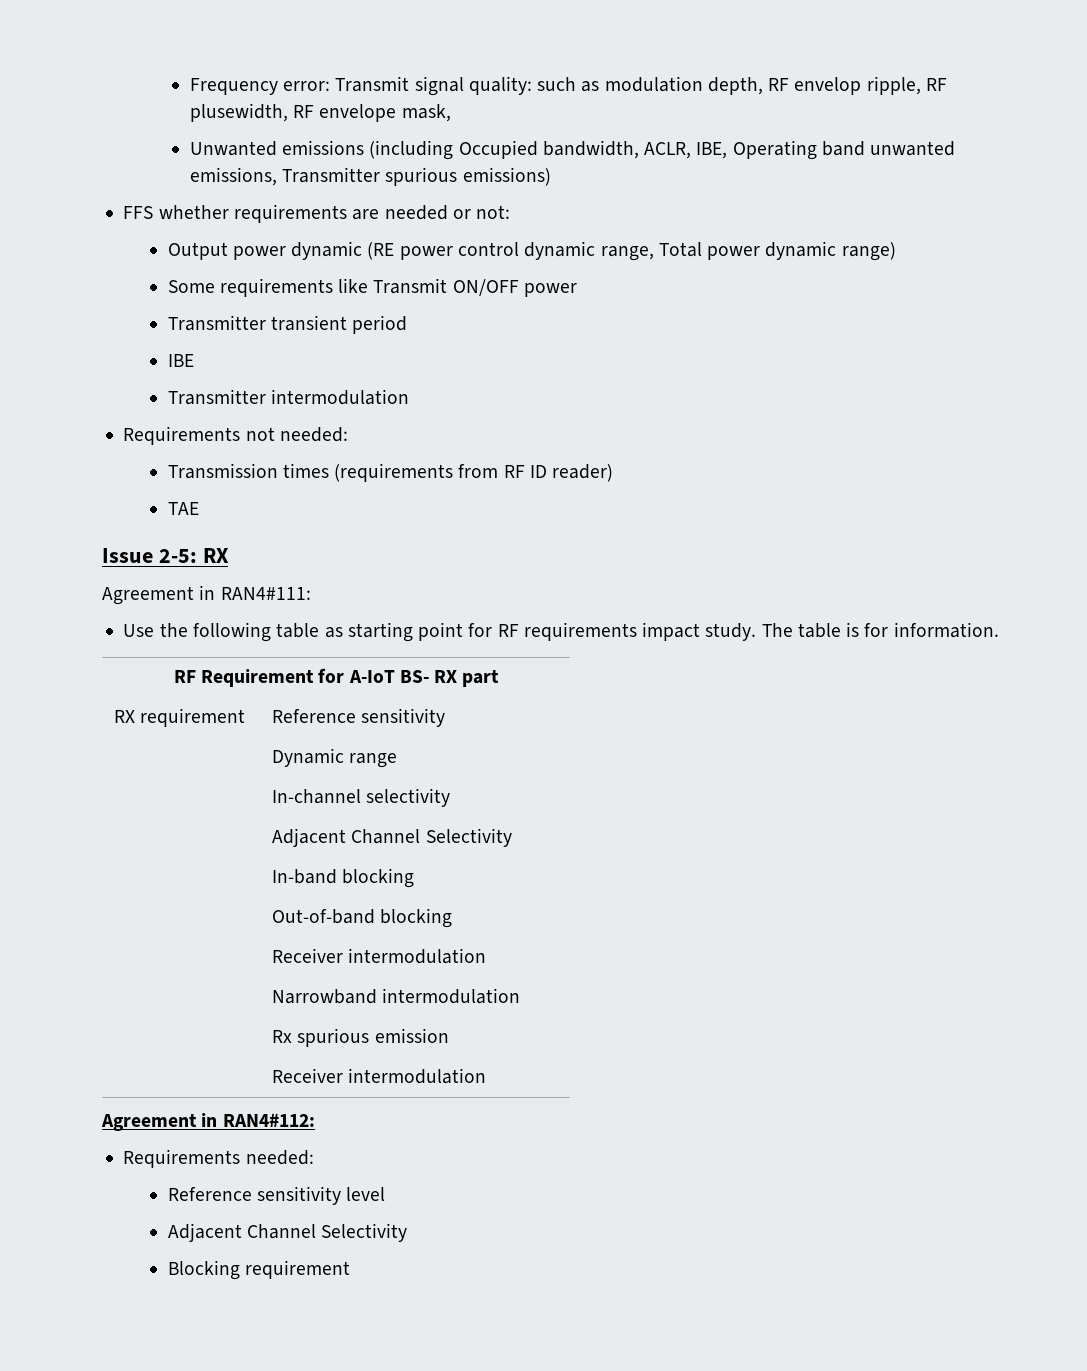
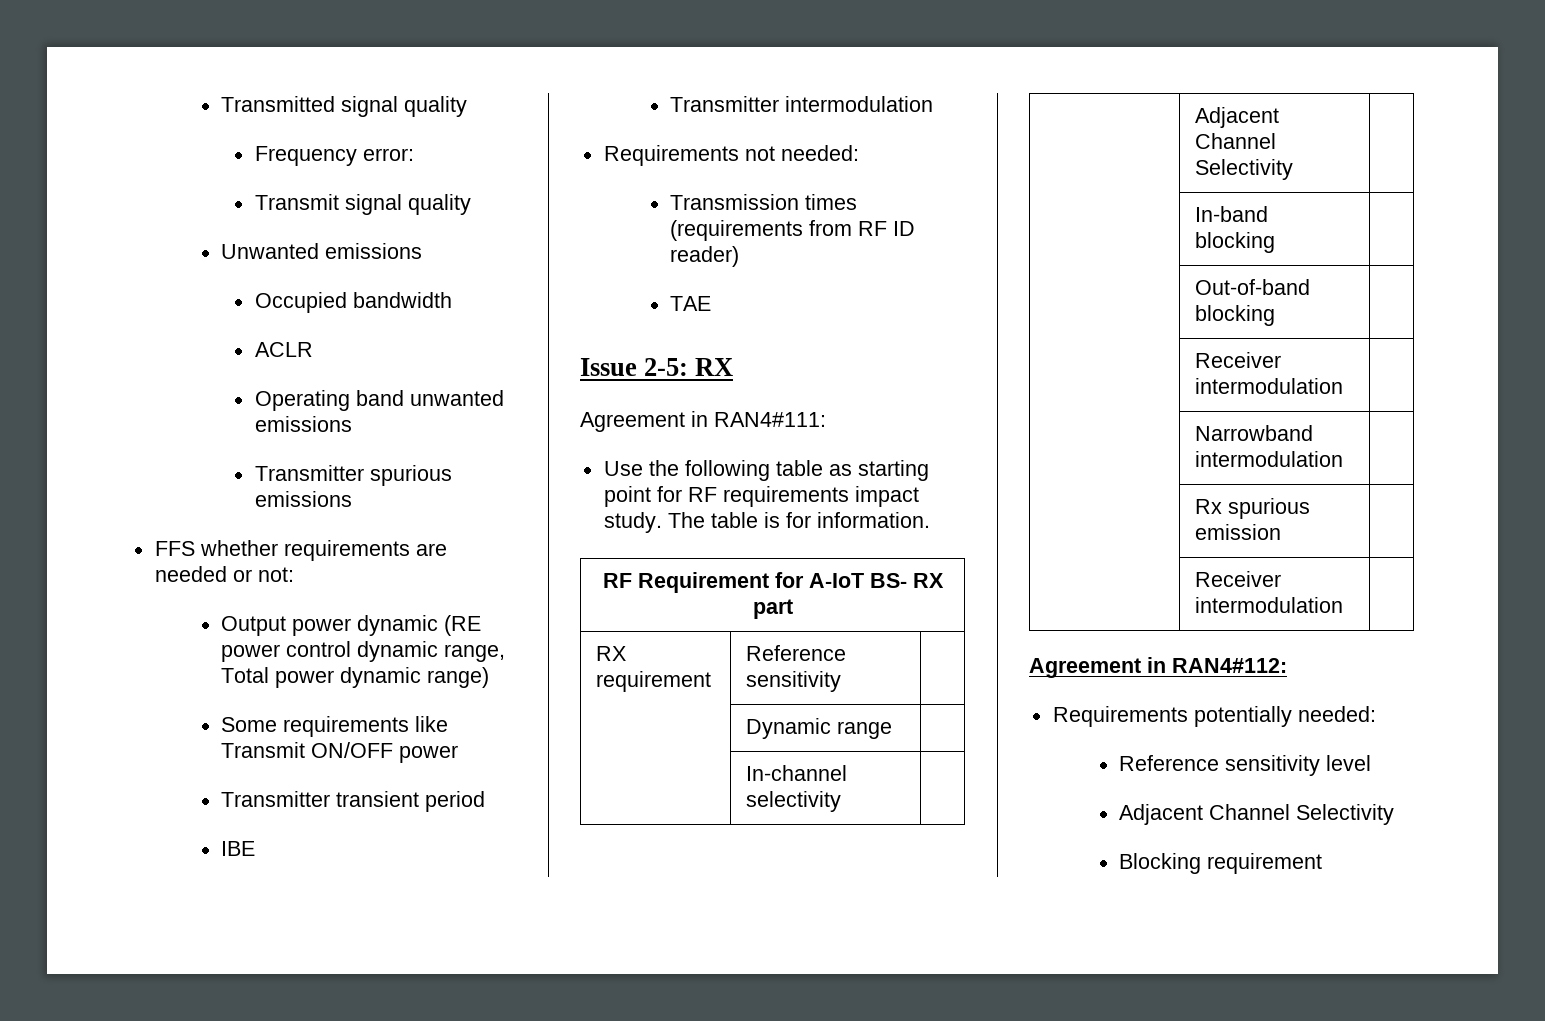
(189, 86) none -> [221,96,468,117] Transmitted signal quality //
(331, 86) none -> (414, 154) //
[468,76,947,95] [189,103,451,122] [189,140,728,160] quality: such as modulation depth, RF envelop ripple, RF plusewidth, RF envelope mask, // Unwanted emissions (including Occupied bandwidth, ACLR, IBE, -> [407,194,471,215] [221,243,423,259] [254,292,452,313] [254,342,313,357] quality // Unwanted emissions // Occupied bandwidth // ACLR //
[189,167,277,186] emissions, -> [254,416,352,432] emissions //
[462,167,551,186] emissions) -> [254,491,352,507] emissions
(241, 1158) none -> [1193,706,1292,727] potentially

